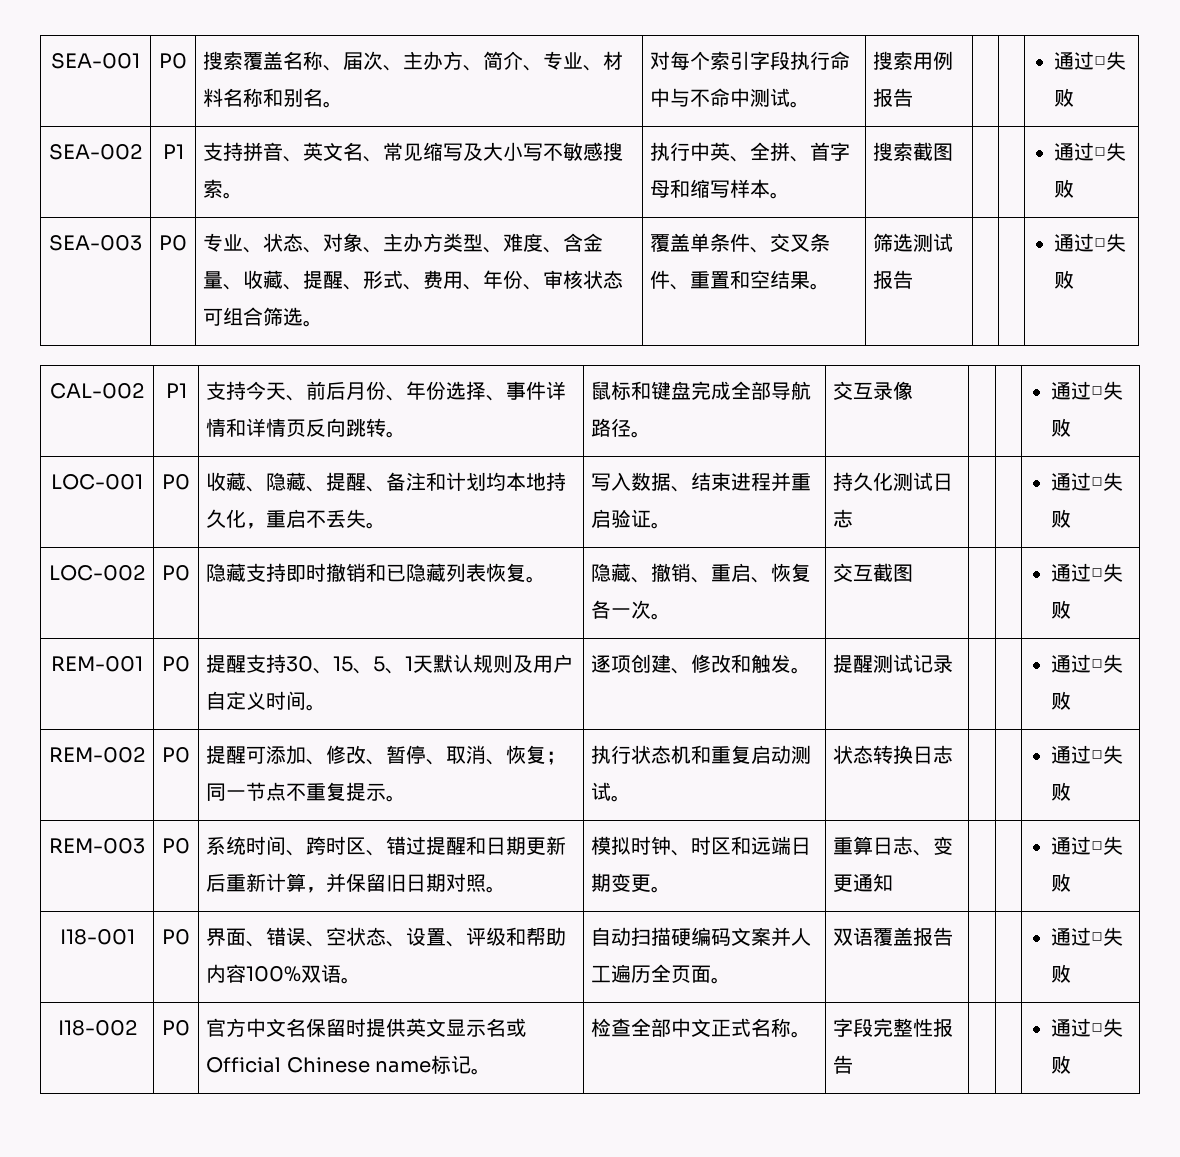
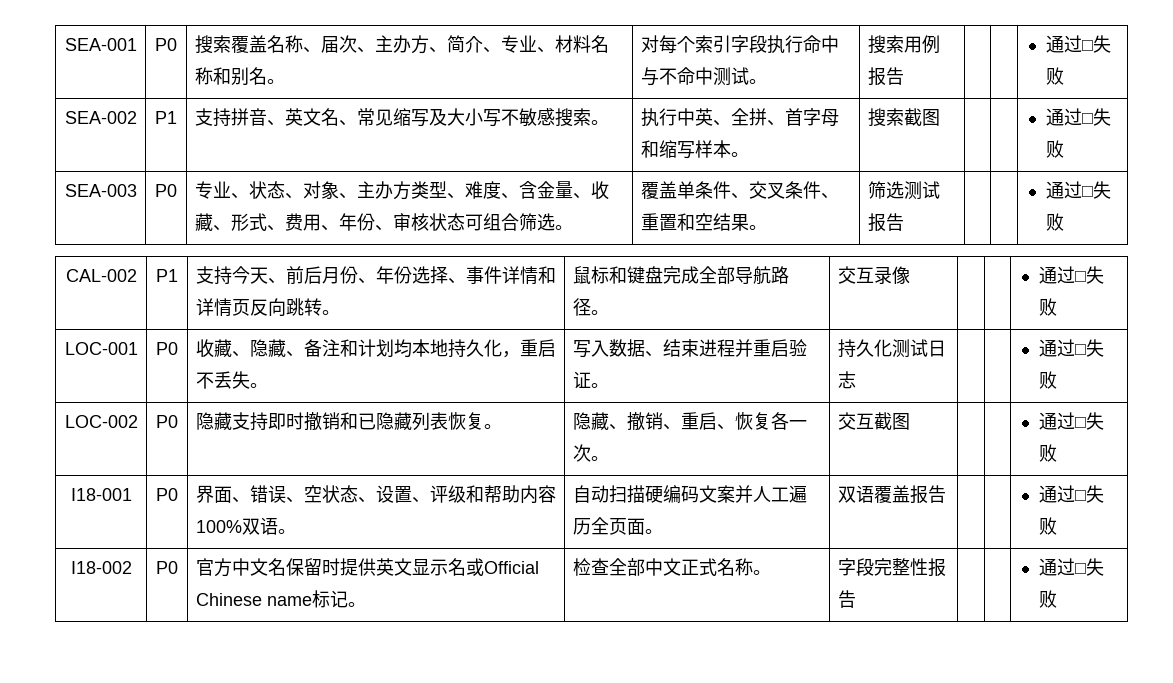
[303,270,364,290] 提醒、 -> (231, 228) none
[326,472,387,492] 提醒、 -> (304, 354) none
[51,656,143,672] [162,656,190,672] [206,654,574,674] [206,691,327,711] [591,654,812,674] [833,654,954,673] [1051,654,1124,673] [1051,691,1072,710] [49,747,145,763] [162,747,190,763] [206,745,567,765] [206,782,407,802] [591,745,812,764] [591,782,632,802] [833,745,954,764] [1051,745,1124,764] [1051,782,1072,801] [49,838,145,854] [162,838,190,854] [206,836,567,856] [206,873,507,893] [591,836,812,856] [591,873,672,893] [833,836,954,856] [833,873,894,892] [1051,836,1124,855] [1051,873,1072,892] // REM-001 | P0 | 提醒支持30、15、5、1天默认规则及用户自定义时间。 | 逐项创建、修改和触发。 | 提醒测试记录 | | | 通过□失败 // REM-002 | P0 | 提醒可添加、修改、暂停、取消、恢复；同一节点不重复提示。 | 执行状态机和重复启动测试。 | 状态转换日志 | | | 通过□失败 // REM-003 | P0 | 系统时间、跨时区、错过提醒和日期更新后重新计算，并保留旧日期对照。 | 模拟时钟、时区和远端日期变更。 | 重算日志、变更通知 | | | 通过□失败 -> (1057, 453) none

